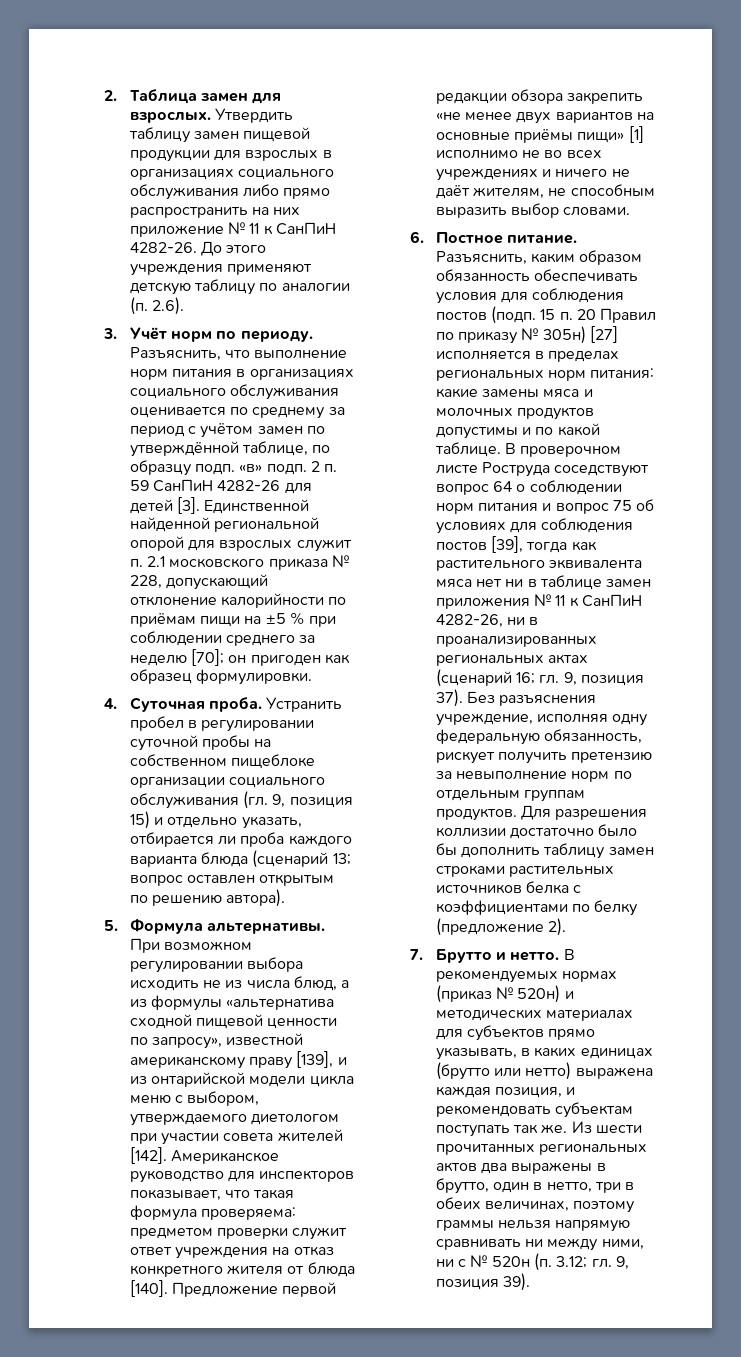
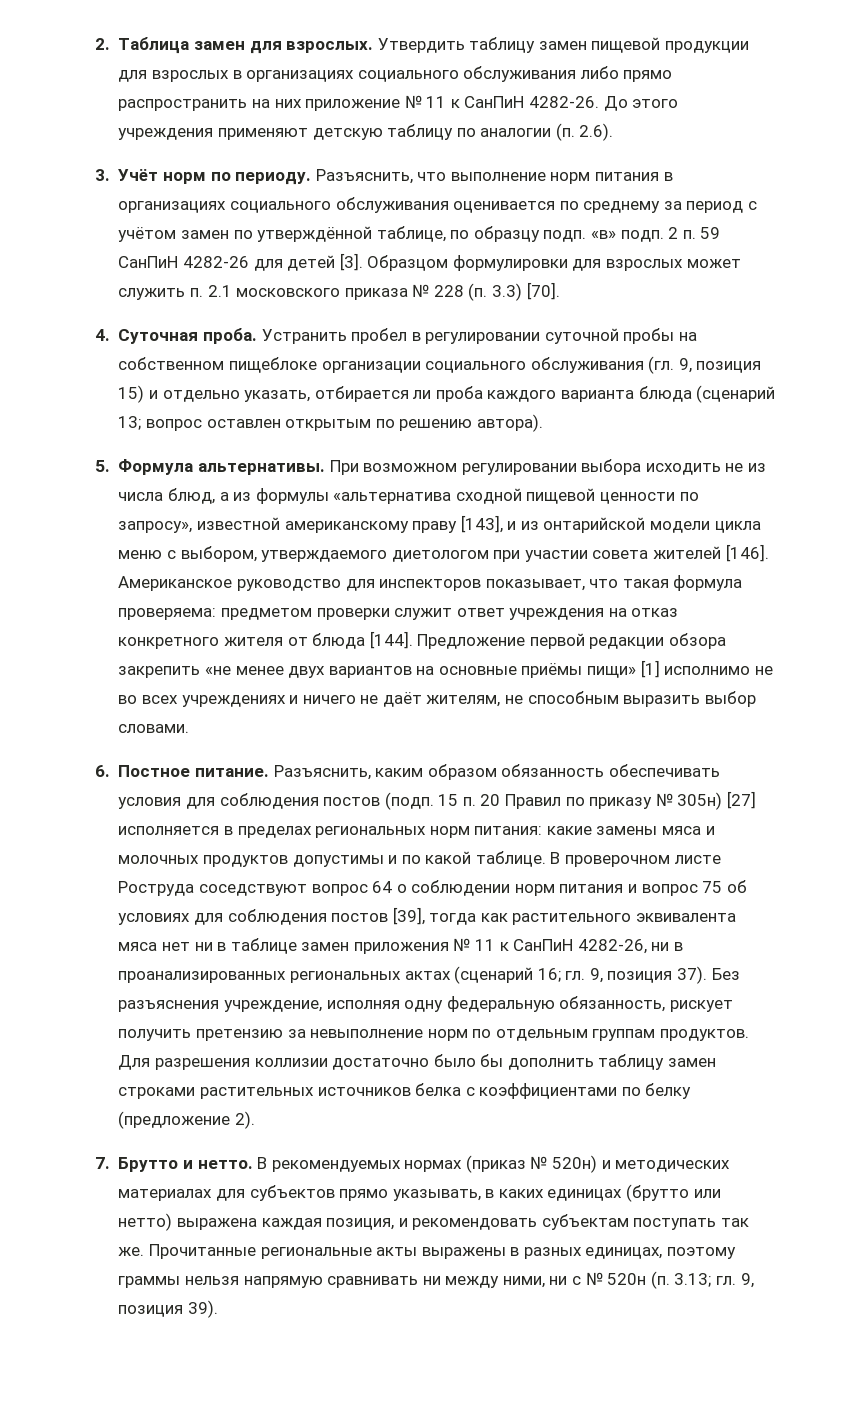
[204,499,310,514] [129,517,319,532] [129,536,352,552] Единственной найденной региональной опорой для взрослых служит -> [367,255,741,271] [118,288,186,300] Образцом формулировки для взрослых может служить
[129,574,268,590] [129,593,347,608] [129,612,337,627] [129,631,316,646] [129,649,350,666] [129,669,312,685] 228, допускающий отклонение калорийности по приёмам пищи на ±5 % при соблюдении среднего за неделю [70]; он пригоден как образец формулировки. -> [433,282,560,301] 228 (п. 3.3) [70].
[296,1051,334,1068] [139], -> [460,515,503,533] [143],
[129,1147,167,1164] [142]. -> [725,544,769,562] [146].
[129,1280,168,1297] [140]. -> [369,631,413,649] [144].
[571,1121,642,1133] [435,1144,647,1155] [435,1162,606,1174] [435,1178,635,1194] [435,1197,569,1212] Из шести прочитанных региональных актов два выражены в брутто, один в нетто, три в обеих величинах, -> [148,1244,663,1259] Прочитанные региональные акты выражены в разных единицах,
[556,1256,588,1268] 3.12; -> [674,1273,712,1287] 3.13;

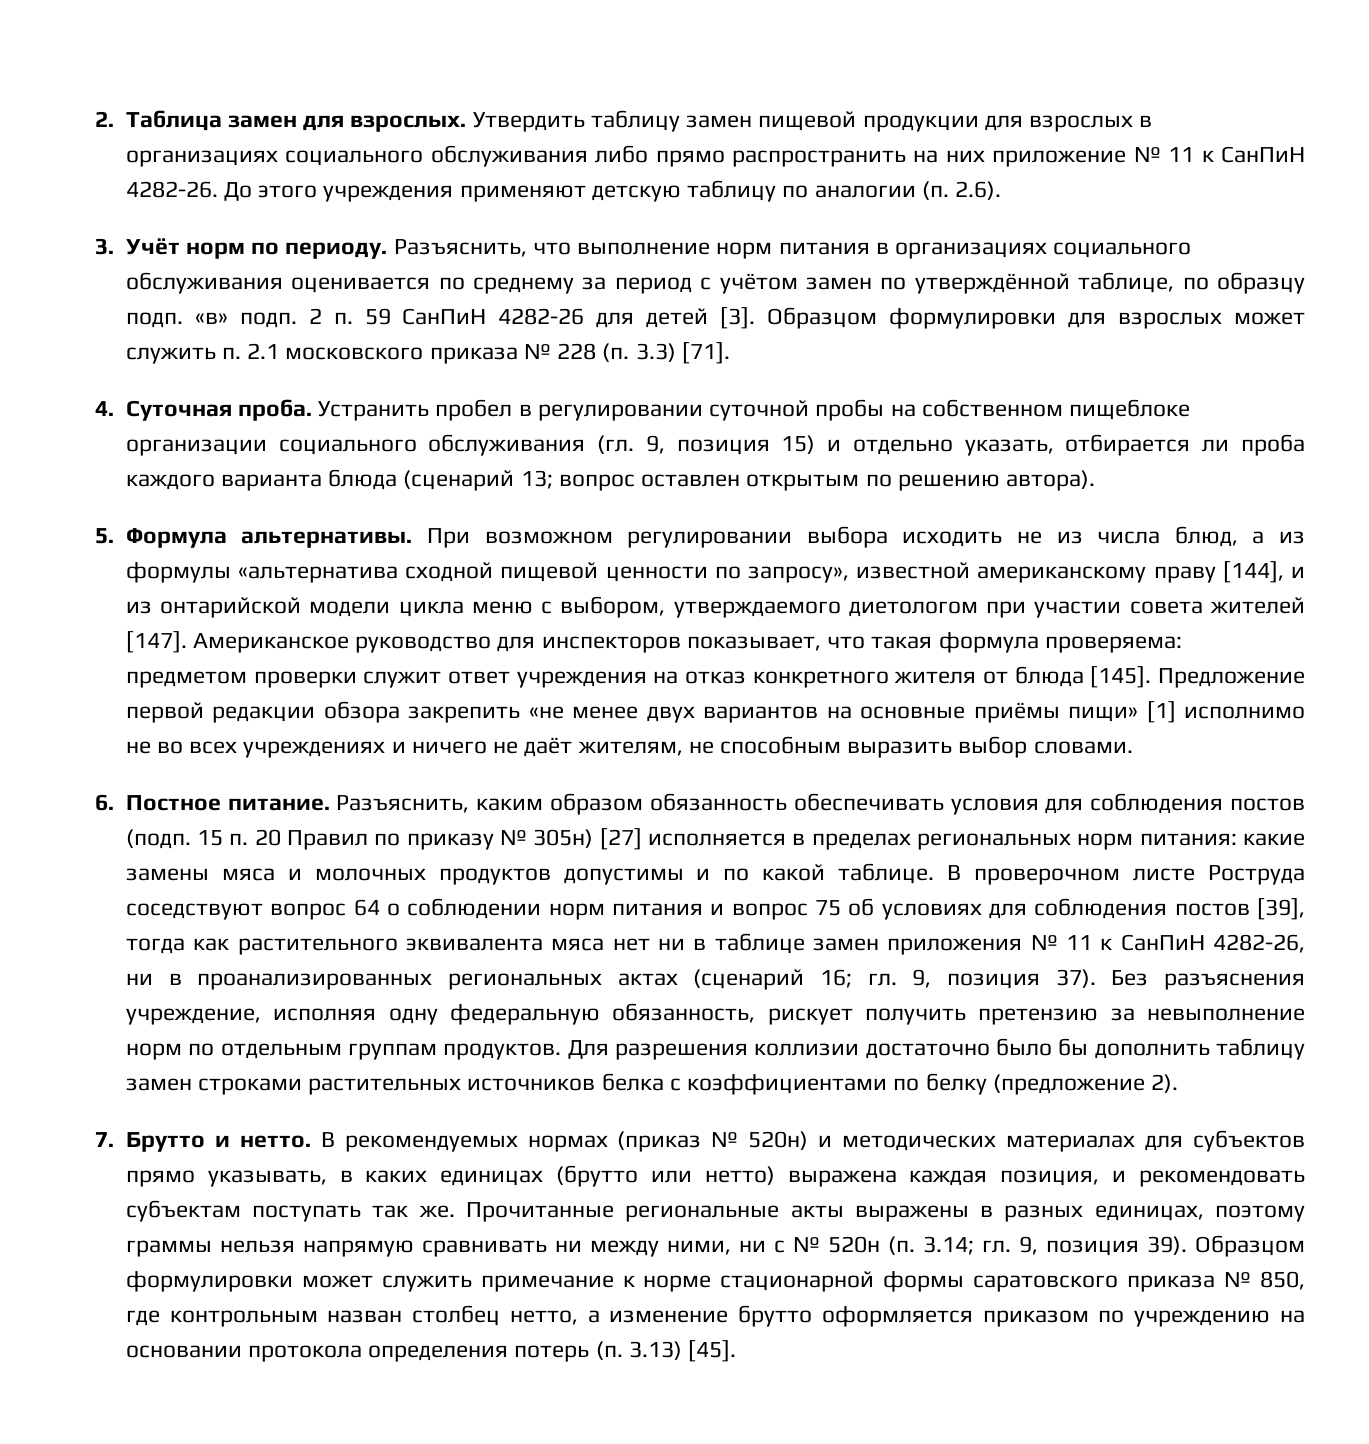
[526,282,560,300] [70]. -> [681,342,730,364] [71].
[460,515,503,533] [143], -> [1222,561,1284,583] [144],
[725,544,769,562] [146]. -> [125,631,187,653] [147].
[369,631,413,649] [144]. -> [1090,666,1152,688] [145].
[674,1273,712,1287] 3.13; -> [922,1236,974,1255] 3.14;
(218, 1309) none -> [1195,1235,1305,1257] [125,1271,1305,1292] [125,1305,1306,1327] [125,1340,737,1362] Образцом формулировки может служить примечание к норме стационарной формы саратовского приказа № 850, где контрольным назван столбец нетто, а изменение брутто оформляется приказом по учреждению на основании протокола определения потерь (п. 3.13) [45].

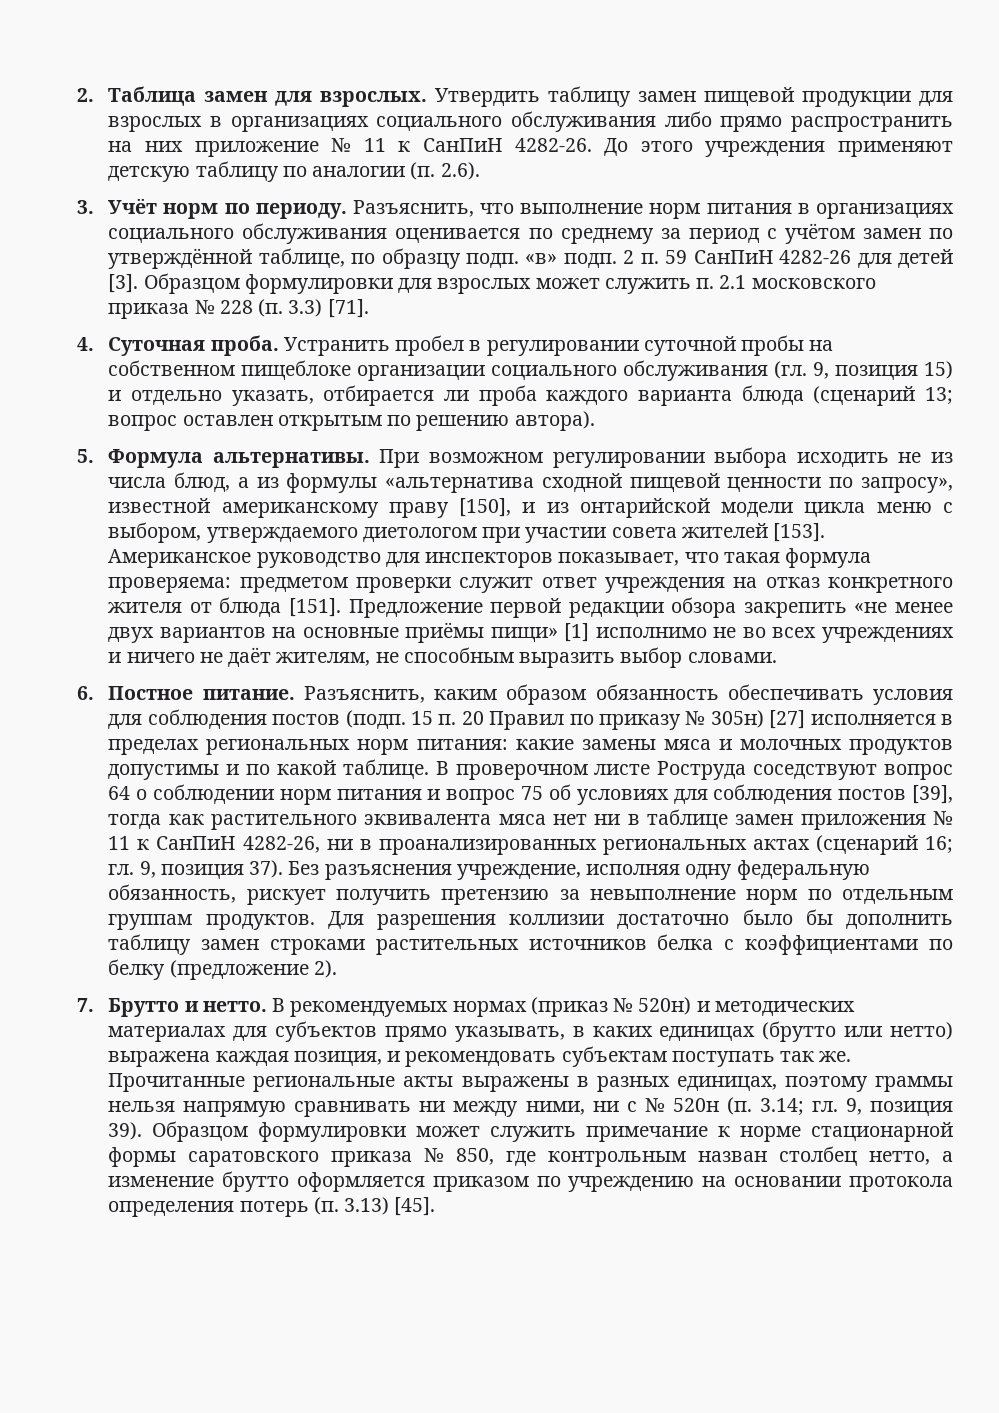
[1222,561,1284,583] [144], -> [459,498,512,517] [150],
[125,631,187,653] [147]. -> [773,523,826,542] [153].
[1090,666,1152,688] [145]. -> [289,598,342,617] [151].

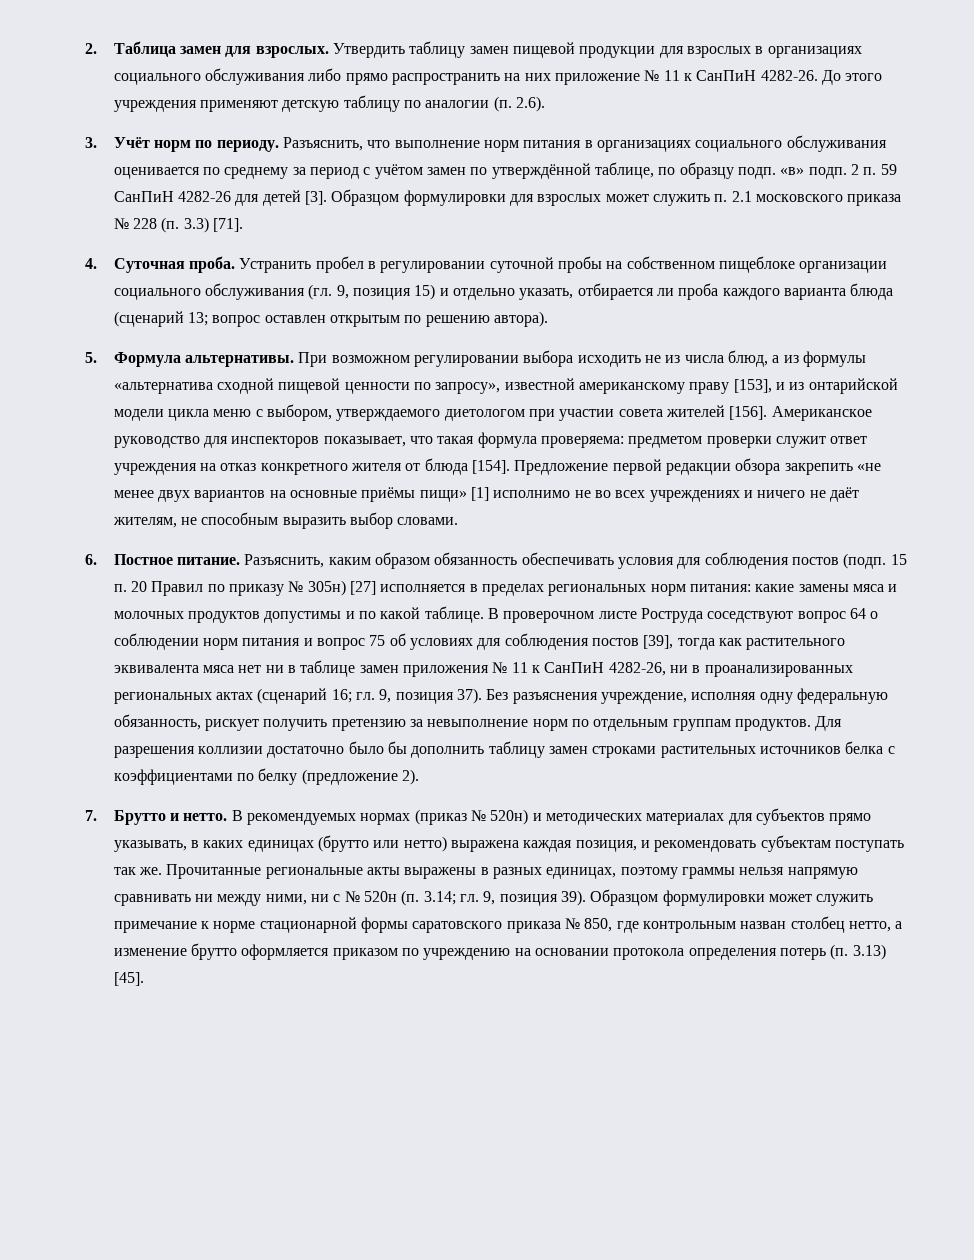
[459,498,512,517] [150], -> [733,379,772,393] [153],
[773,523,826,542] [153]. -> [729,406,768,420] [156].
[289,598,342,617] [151]. -> [471,460,510,474] [154].

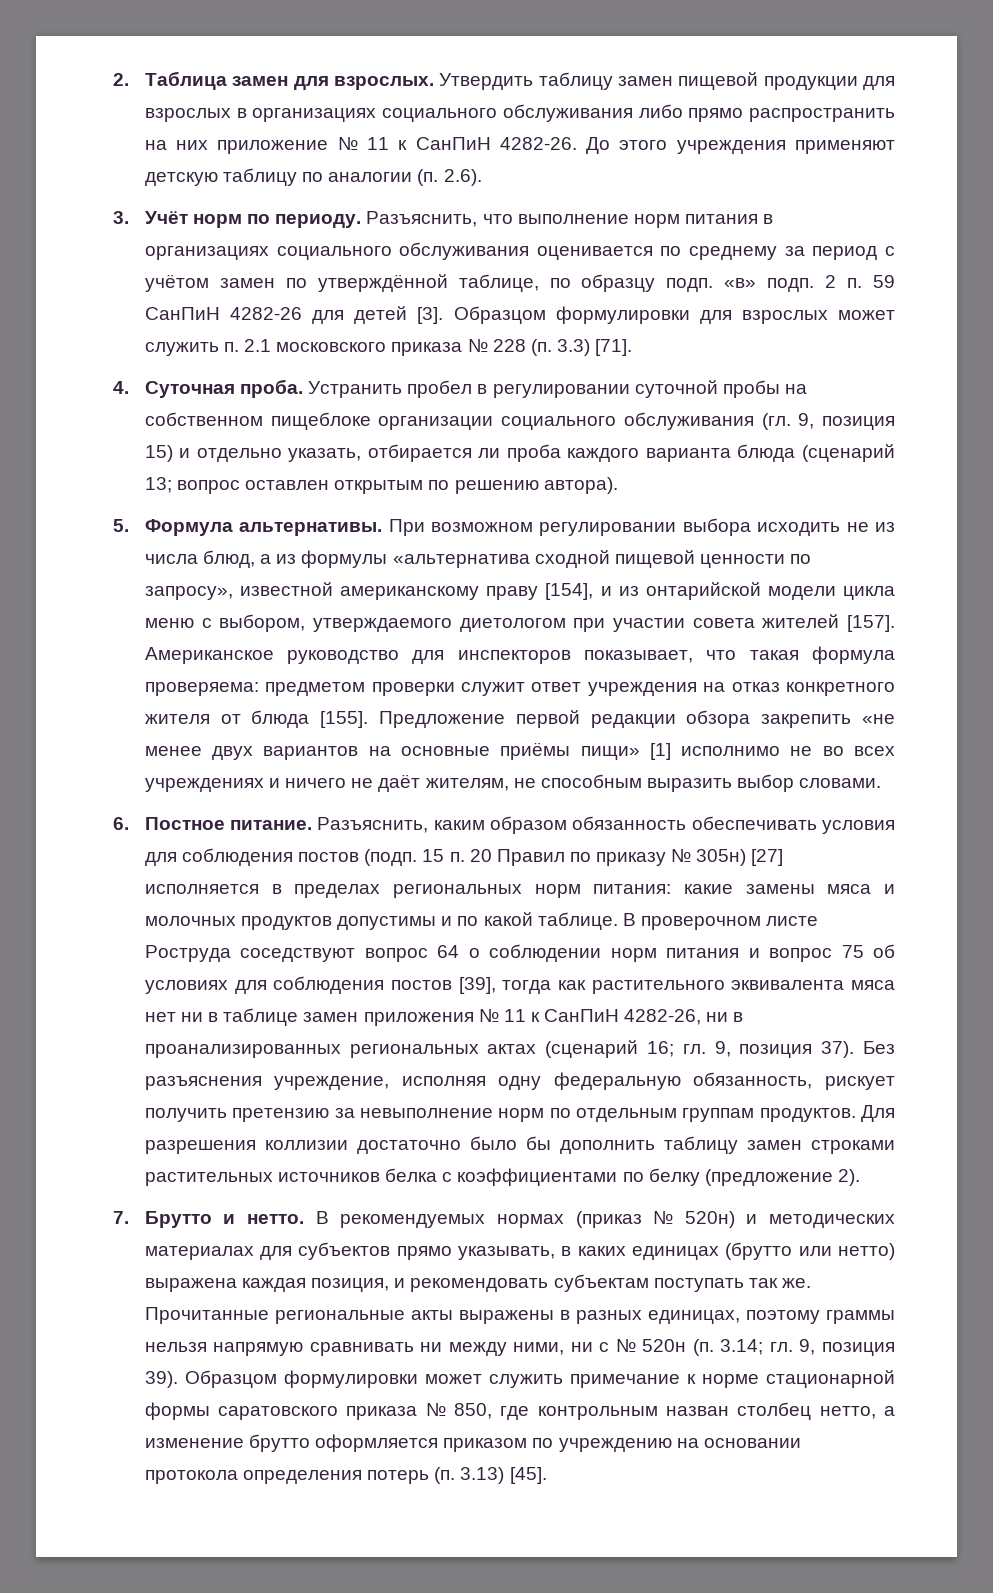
[733,379,772,393] [153], -> [545,583,594,600] [154],
[729,406,768,420] [156]. -> [847,615,896,632] [157].
[471,460,510,474] [154]. -> [320,711,369,728] [155].

